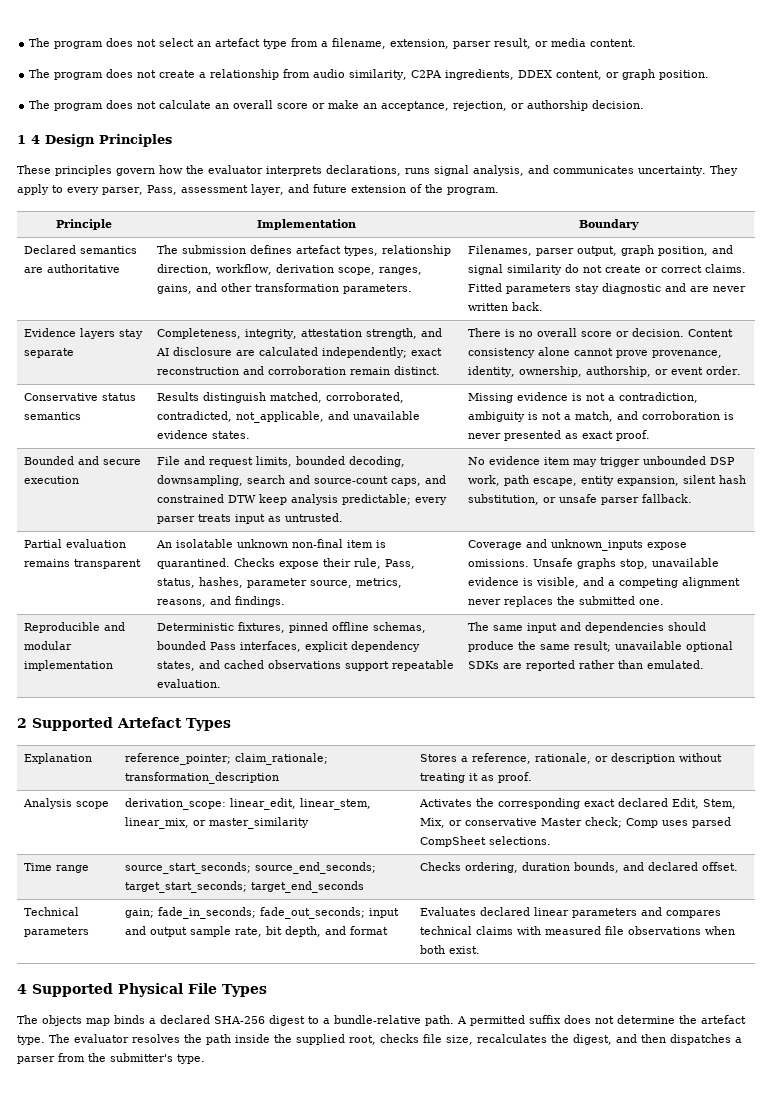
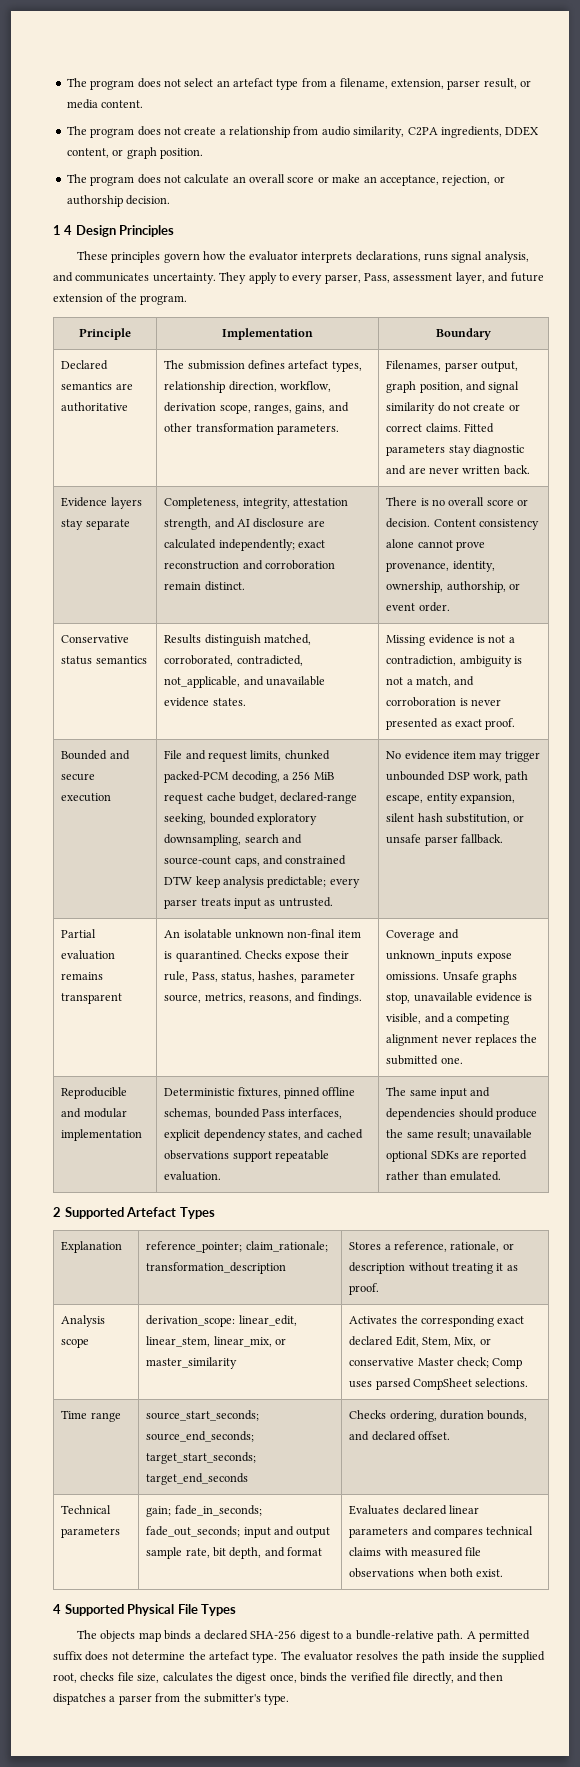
[296,456,406,467] bounded decoding, -> [284,750,330,760] [164,771,334,783] [164,792,358,804] [164,813,318,825] chunked packed-PCM decoding, a 256 MiB request cache budget, declared-range seeking, bounded exploratory
[477,1034,612,1045] recalculates the digest, -> [162,1672,454,1684] calculates the digest once, binds the verified file directly,

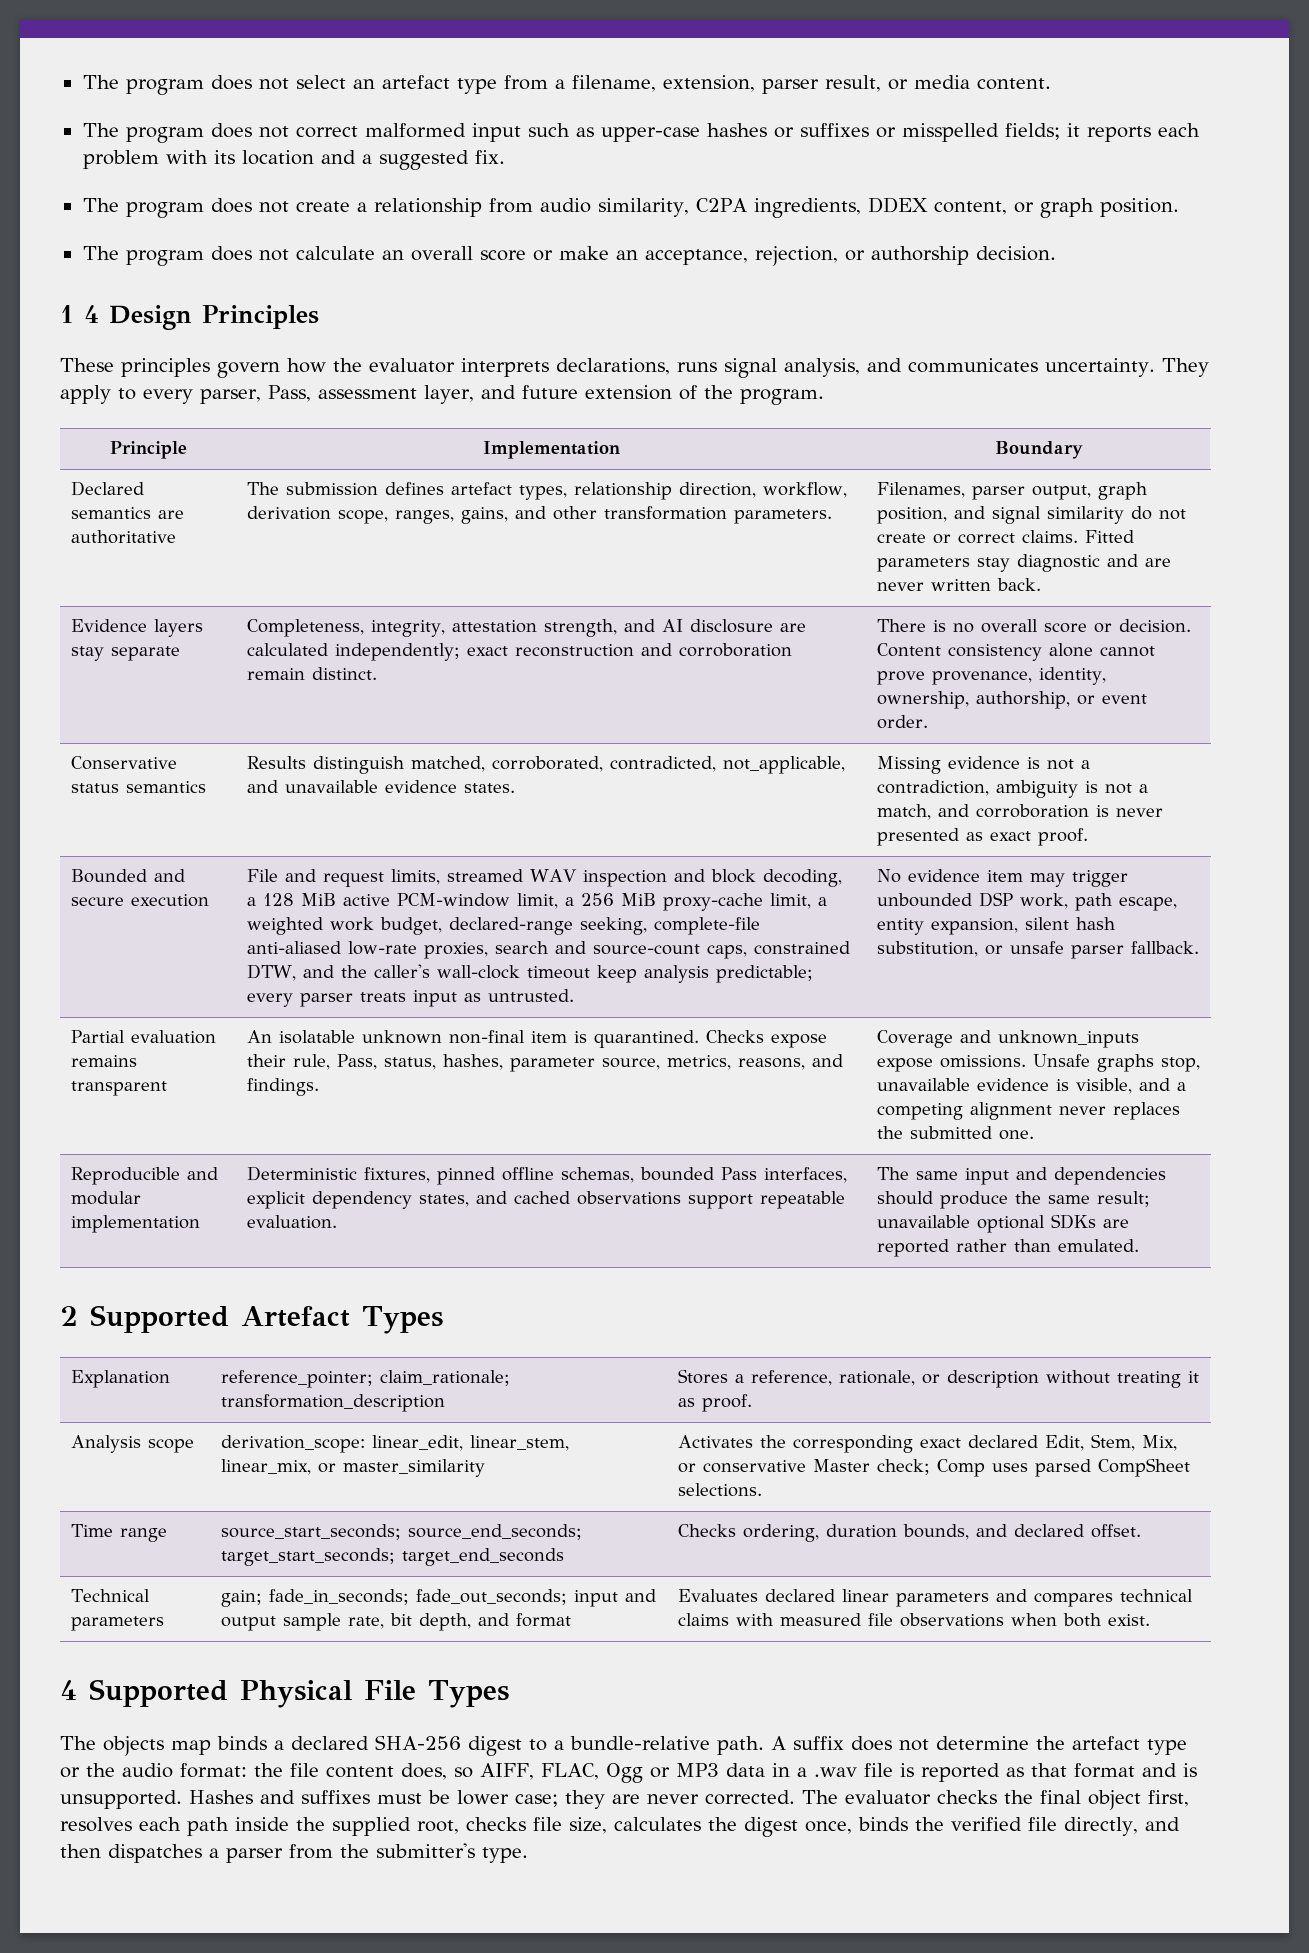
(144, 104) none -> [82,123,1200,143] [82,150,505,170] // The program does not correct malformed input such as upper-case hashes or suffixes or misspelled fields; it reports each problem with its location and a suggested fix.
[284,750,330,760] [164,771,334,783] [164,792,358,804] [164,813,318,825] [164,834,303,846] [164,855,347,867] [164,876,193,885] chunked packed-PCM decoding, a 256 MiB request cache budget, declared-range seeking, bounded exploratory downsampling, search and source-count caps, and constrained DTW -> [446,869,842,887] [246,893,827,911] [246,917,760,935] [246,941,850,959] [246,964,590,981] streamed WAV inspection and block decoding, a 128 MiB active PCM-window limit, a 256 MiB proxy-cache limit, a weighted work budget, declared-range seeking, complete-file anti-aliased low-rate proxies, search and source-count caps, constrained DTW, and the caller's wall-clock timeout
[478,1630,530,1642] permitted -> (786, 1743) none
[252,1651,419,1663] type. The evaluator resolves the -> [1147,1739,1187,1755] [60,1763,1197,1783] [60,1790,1189,1810] [60,1817,181,1832] type or the audio format: the file content does, so AIFF, FLAC, Ogg or MP3 data in a .wav file is reported as that format and is unsupported. Hashes and suffixes must be lower case; they are never corrected. The evaluator checks the final object first, resolves each

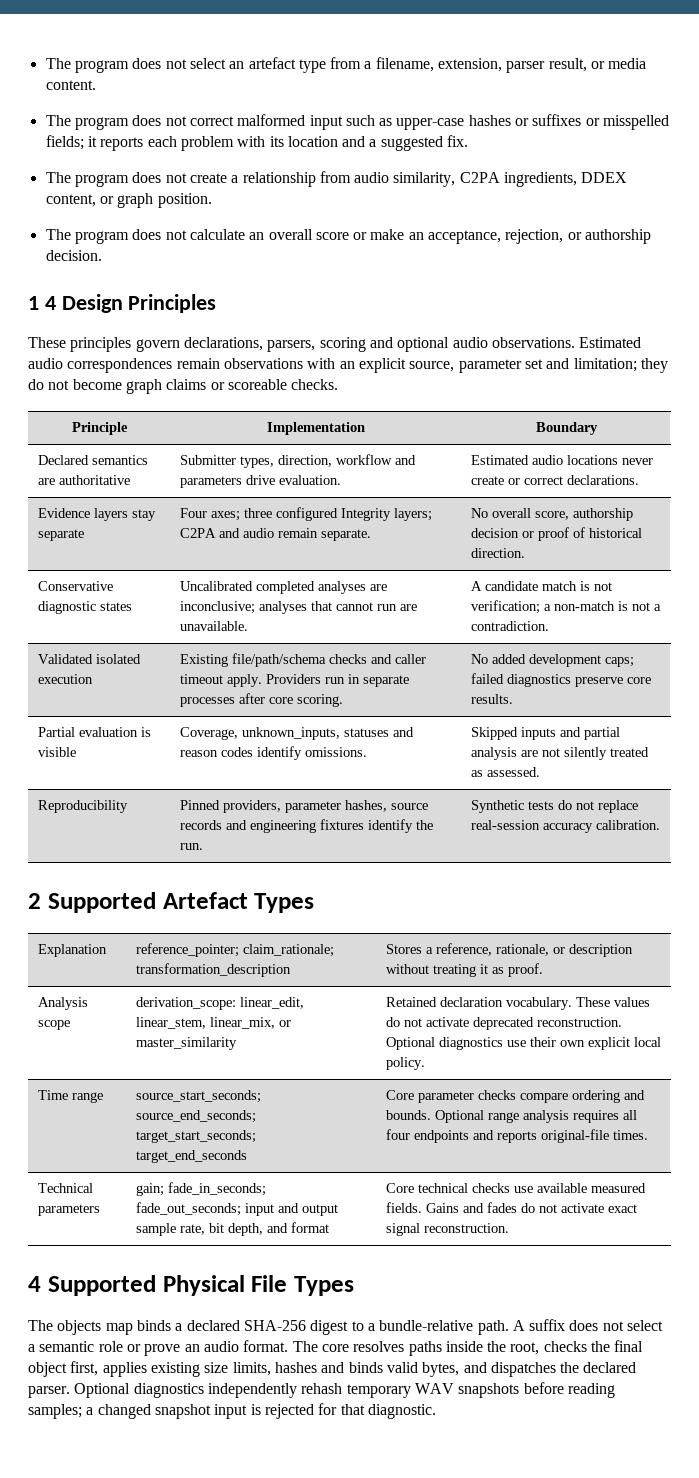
[287,358,1209,378] [60,385,824,405] how the evaluator interprets declarations, runs signal analysis, and communicates uncertainty. They apply to every parser, Pass, assessment layer, and future extension of the program. -> [183,337,642,352] [28,358,668,373] [28,379,339,394] declarations, parsers, scoring and optional audio observations. Estimated audio correspondences remain observations with an explicit source, parameter set and limitation; they do not become graph claims or scoreable checks.
[246,482,847,500] [246,506,832,524] [876,482,1147,500] [876,506,1186,524] [876,530,1134,544] [876,554,1171,572] [876,578,1041,591] [70,619,203,637] [70,646,180,661] [246,619,806,637] [246,643,792,661] [246,667,377,680] [876,619,1191,633] [876,643,1155,661] [876,667,1106,685] [876,691,1147,709] [876,715,928,729] [70,756,177,770] [70,781,206,793] [246,756,845,774] [246,780,515,793] [876,756,1090,774] [876,780,1148,798] [876,804,1163,820] [876,828,1088,846] [70,869,185,883] [70,894,209,907] [246,869,842,887] [246,893,827,911] [246,917,760,935] [246,941,850,959] [246,964,813,983] [246,989,574,1007] [876,869,1128,887] [876,892,1177,911] [876,917,1115,935] [876,941,1199,959] [70,1030,216,1044] [70,1055,137,1067] [70,1081,167,1096] [246,1030,827,1048] [246,1054,843,1072] [246,1078,319,1096] [876,1030,1139,1048] [876,1054,1200,1072] [876,1078,1186,1094] [876,1102,1180,1120] [876,1126,1034,1140] [70,1167,218,1185] [70,1191,141,1205] [70,1215,200,1233] [246,1166,847,1185] [246,1191,845,1209] [246,1215,337,1229] [876,1167,1166,1185] [876,1191,1150,1209] [876,1214,1129,1233] [876,1239,1139,1257] The submission defines artefact types, relationship direction, workflow, derivation scope, ranges, gains, and other transformation parameters. | Filenames, parser output, graph position, and signal similarity do not create or correct claims. Fitted parameters stay diagnostic and are never written back. // Evidence layers stay separate | Completeness, integrity, attestation strength, and AI disclosure are calculated independently; exact reconstruction and corroboration remain distinct. | There is no overall score or decision. Content consistency alone cannot prove provenance, identity, ownership, authorship, or event order. // Conservative status semantics | Results distinguish matched, corroborated, contradicted, not_applicable, and unavailable evidence states. | Missing evidence is not a contradiction, ambiguity is not a match, and corroboration is never presented as exact proof. // Bounded and secure execution | File and request limits, streamed WAV inspection and block decoding, a 128 MiB active PCM-window limit, a 256 MiB proxy-cache limit, a weighted work budget, declared-range seeking, complete-file anti-aliased low-rate proxies, search and source-count caps, constrained DTW, and the caller's wall-clock timeout keep analysis predictable; every parser treats input as untrusted. | No evidence item may trigger unbounded DSP work, path escape, entity expansion, silent hash substitution, or unsafe parser fallback. // Partial evaluation remains transparent | An isolatable unknown non-final item is quarantined. Checks expose their rule, Pass, status, hashes, parameter source, metrics, reasons, and findings. | Coverage and unknown_inputs expose omissions. Unsafe graphs stop, unavailable evidence is visible, and a competing alignment never replaces the submitted one. // Reproducible and modular implementation | Deterministic fixtures, pinned offline schemas, bounded Pass interfaces, explicit dependency states, and cached observations support repeatable evaluation. | The same input and dependencies should produce the same result; unavailable optional SDKs are reported rather than emulated. -> [179,454,416,468] [179,475,341,488] [470,455,653,465] [470,475,639,485] [37,508,156,521] [37,529,84,541] [179,507,432,521] [179,528,371,541] [470,508,633,521] [470,527,642,541] [470,548,525,558] [37,581,113,591] [37,601,132,614] [179,581,387,594] [179,601,417,614] [179,621,248,631] [470,581,612,591] [470,600,661,614] [470,621,549,631] [37,654,141,664] [37,674,93,684] [179,653,426,667] [179,674,409,687] [179,693,343,707] [470,654,634,667] [470,673,651,687] [470,694,513,704] [37,727,151,737] [37,747,76,757] [179,727,414,740] [179,746,367,760] [470,727,620,740] [470,747,649,760] [470,767,540,777] [37,800,128,813] [179,800,428,813] [179,819,433,833] [179,843,203,850] [470,800,638,813] [470,820,660,833] Submitter types, direction, workflow and parameters drive evaluation. | Estimated audio locations never create or correct declarations. // Evidence layers stay separate | Four axes; three configured Integrity layers; C2PA and audio remain separate. | No overall score, authorship decision or proof of historical direction. // Conservative diagnostic states | Uncalibrated completed analyses are inconclusive; analyses that cannot run are unavailable. | A candidate match is not verification; a non-match is not a contradiction. // Validated isolated execution | Existing file/path/schema checks and caller timeout apply. Providers run in separate processes after core scoring. | No added development caps; failed diagnostics preserve core results. // Partial evaluation is visible | Coverage, unknown_inputs, statuses and reason codes identify omissions. | Skipped inputs and partial analysis are not silently treated as assessed. // Reproducibility | Pinned providers, parameter hashes, source records and engineering fixtures identify the run. | Synthetic tests do not replace real-session accuracy calibration.
[677,1434,1177,1453] [677,1458,1190,1477] [677,1483,762,1497] Activates the corresponding exact declared Edit, Stem, Mix, or conservative Master check; Comp uses parsed CompSheet selections. -> [385,997,650,1010] [385,1017,622,1030] [385,1037,661,1050] [385,1057,425,1070] Retained declaration vocabulary. These values do not activate deprecated reconstruction. Optional diagnostics use their own explicit local policy.
[677,1524,1141,1542] Checks ordering, duration bounds, and declared offset. -> [385,1090,645,1103] [385,1110,637,1123] [385,1129,648,1143] Core parameter checks compare ordering and bounds. Optional range analysis requires all four endpoints and reports original-file times.
[677,1589,1193,1607] [677,1613,1150,1627] Evaluates declared linear parameters and compares technical claims with measured file observations when both exist. -> [385,1183,646,1193] [385,1202,637,1213] [385,1223,509,1236] Core technical checks use available measured fields. Gains and fades do not activate exact signal reconstruction.
[936,1736,1187,1755] [60,1763,1197,1783] [60,1790,931,1809] determine the artefact type or the audio format: the file content does, so AIFF, FLAC, Ogg or MP3 data in a .wav file is reported as that format and is unsupported. Hashes and suffixes must be lower case; they are never corrected. The evaluator -> [627,1320,664,1331] [28,1340,540,1356] select a semantic role or prove an audio format. The core resolves paths inside the root,
[60,1817,1180,1837] [60,1843,528,1863] resolves each path inside the supplied root, checks file size, calculates the digest once, binds the verified file directly, and then dispatches a parser from the submitter's type. -> [102,1362,637,1377] [28,1382,615,1398] [28,1403,436,1419] applies existing size limits, hashes and binds valid bytes, and dispatches the declared parser. Optional diagnostics independently rehash temporary WAV snapshots before reading samples; a changed snapshot input is rejected for that diagnostic.

